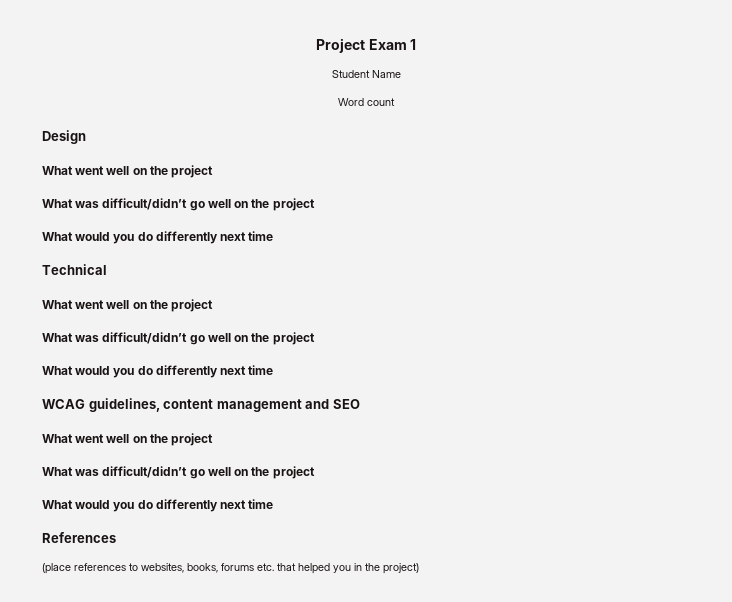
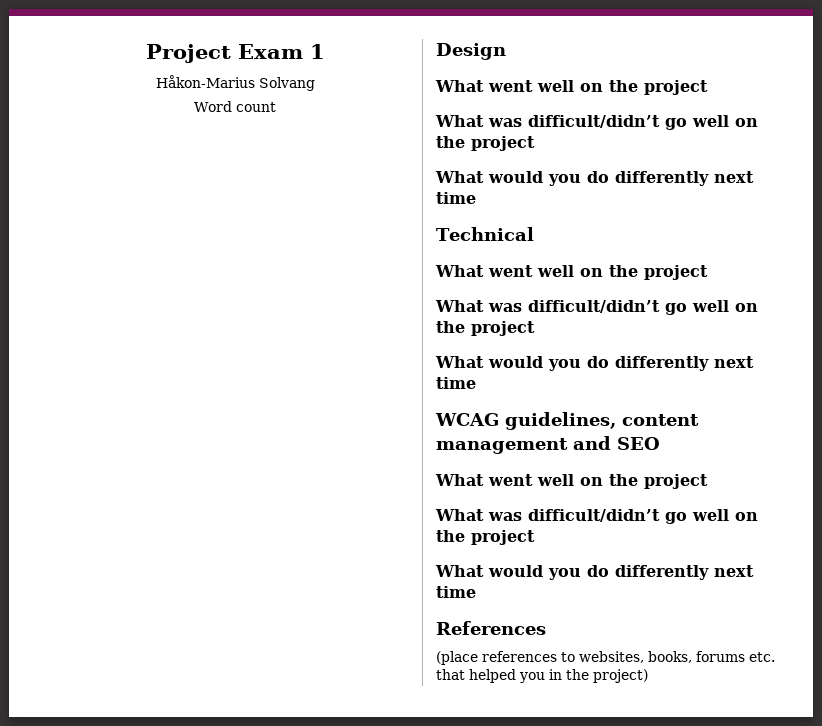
[331,70,401,78] Student Name -> [155,75,315,91] Håkon-Marius Solvang

